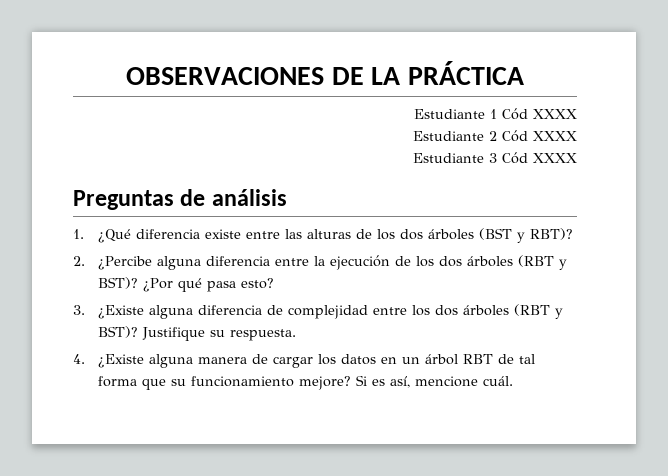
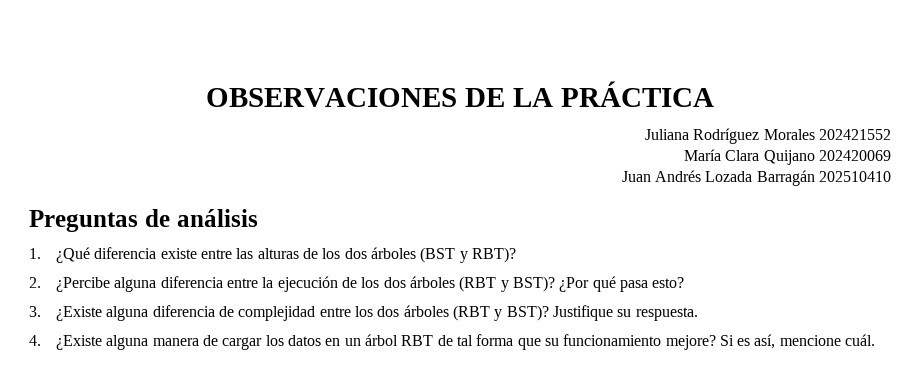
[414,108,577,120] [413,130,577,142] [413,152,577,164] Estudiante 1 Cód XXXX // Estudiante 2 Cód XXXX // Estudiante 3 Cód XXXX -> [645,128,892,144] [684,149,892,165] [621,170,892,186] Juliana Rodríguez Morales 202421552 // María Clara Quijano 202420069 // Juan Andrés Lozada Barragán 202510410

